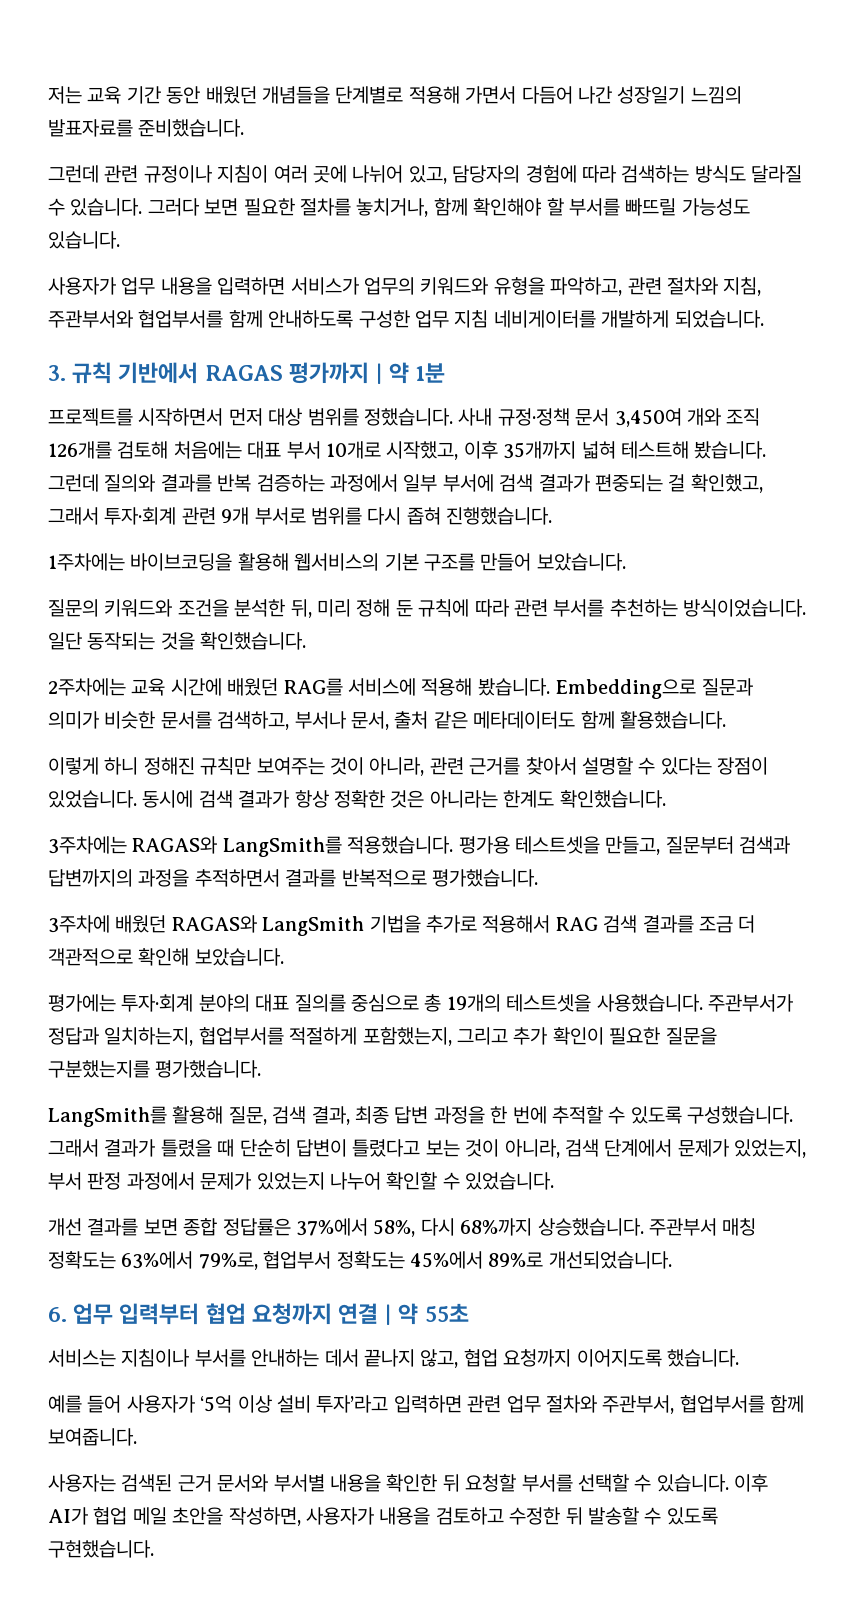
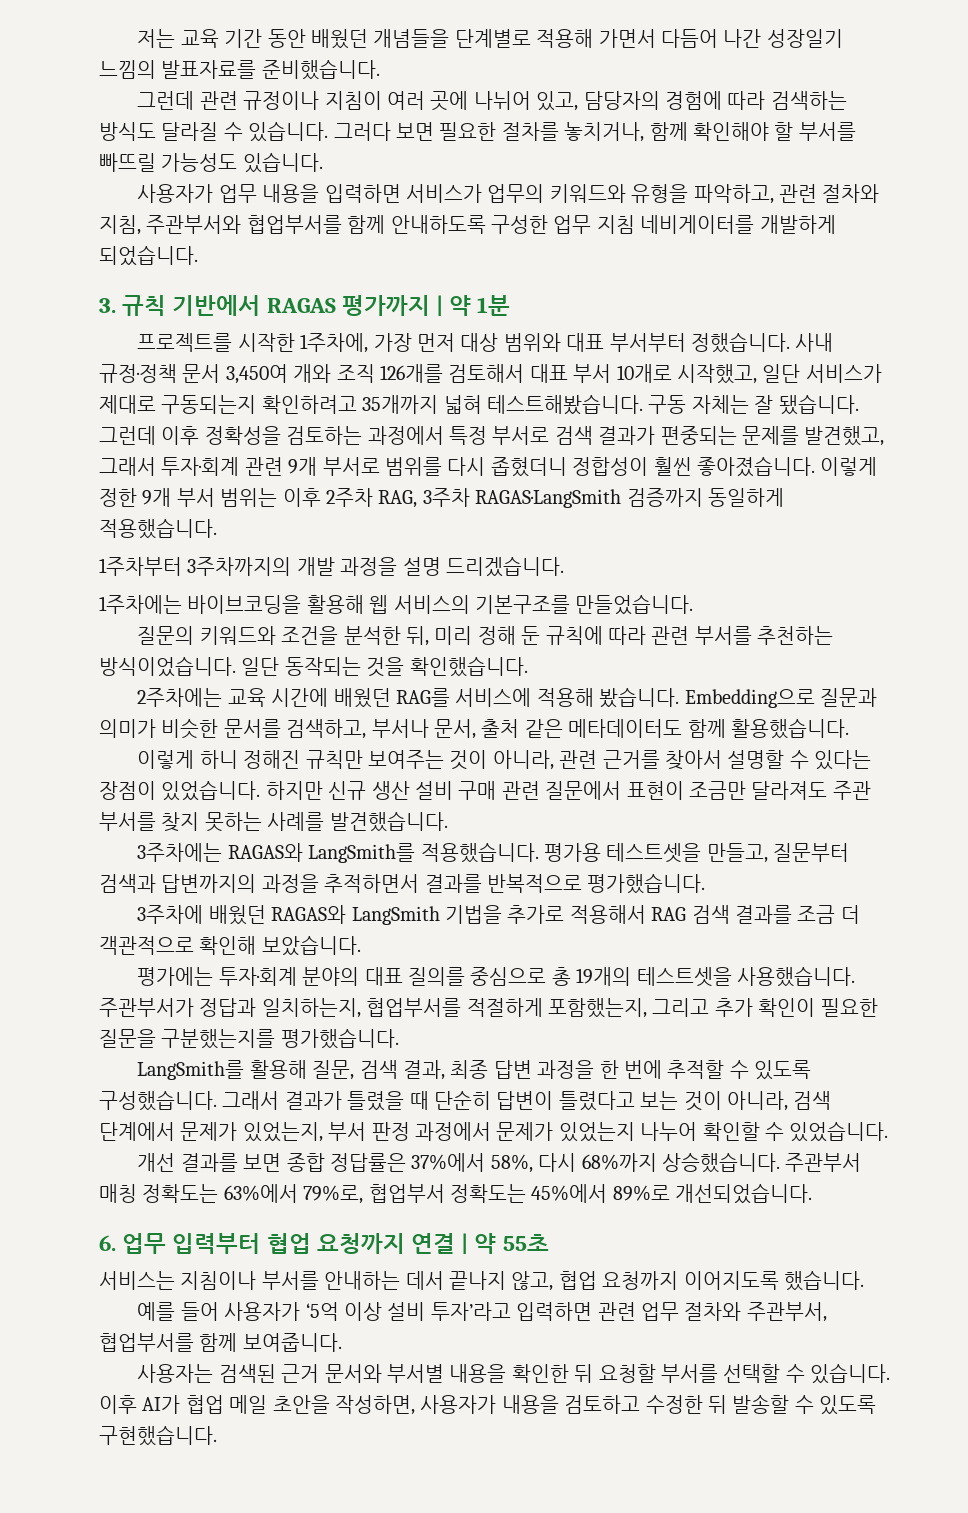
[138,408,359,426] 시작하면서 먼저 대상 범위를 -> [237,333,686,353] 시작한 1주차에, 가장 먼저 대상 범위와 대표 부서부터
[117,441,242,459] 검토해 처음에는 -> [448,364,525,383] 검토해서
[463,441,767,459] [48,474,494,492] 이후 35개까지 넓혀 테스트해 봤습니다. 그런데 질의와 결과를 반복 검증하는 과정에서 일부 부서에 -> [762,364,882,383] [99,394,859,415] [99,426,550,445] 일단 서비스가 제대로 구동되는지 확인하려고 35개까지 넓혀 테스트해봤습니다. 구동 자체는 잘 됐습니다. 그런데 이후 정확성을 검토하는 과정에서 특정 부서로
[668,474,763,493] 걸 확인했고, -> [741,426,885,446] 문제를 발견했고,
[406,507,553,525] [48,553,626,571] 좁혀 진행했습니다. // 1주차에는 바이브코딩을 활용해 웹서비스의 기본 구조를 만들어 보았습니다. -> [490,456,878,477] [99,488,784,508] [99,518,217,539] [99,556,564,577] [99,594,694,615] 좁혔더니 정합성이 훨씬 좋아졌습니다. 이렇게 정한 9개 부서 범위는 이후 2주차 RAG, 3주차 RAGAS·LangSmith 검증까지 동일하게 적용했습니다. // 1주차부터 3주차까지의 개발 과정을 설명 드리겠습니다. // 1주차에는 바이브코딩을 활용해 웹 서비스의 기본구조를 만들었습니다.
[142,790,666,808] 동시에 검색 결과가 항상 정확한 것은 아니라는 한계도 확인했습니다. -> [265,781,871,800] [99,811,448,832] 하지만 신규 생산 설비 구매 관련 질문에서 표현이 조금만 달라져도 주관 부서를 찾지 못하는 사례를 발견했습니다.

